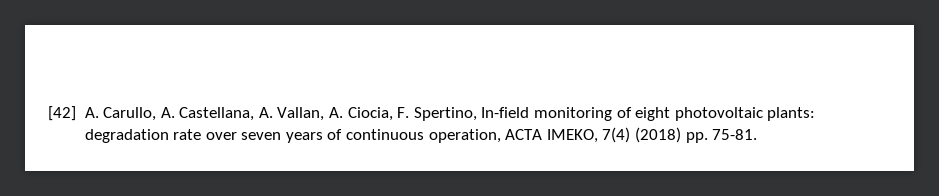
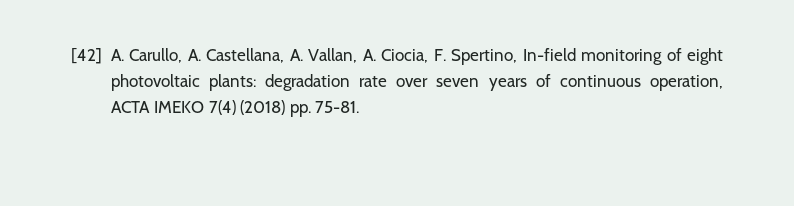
[546,129,598,143] IMEKO, -> [154,101,205,113] IMEKO

